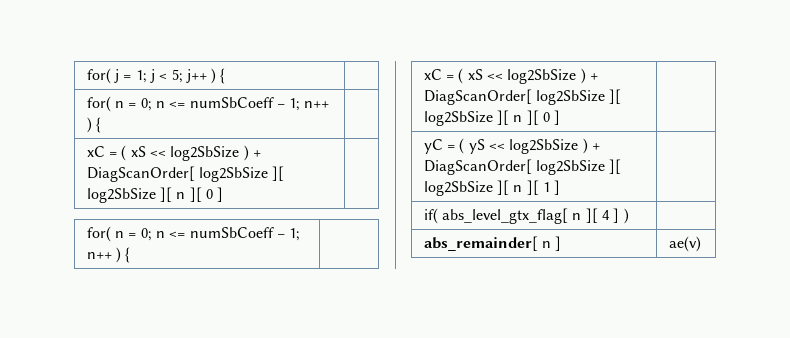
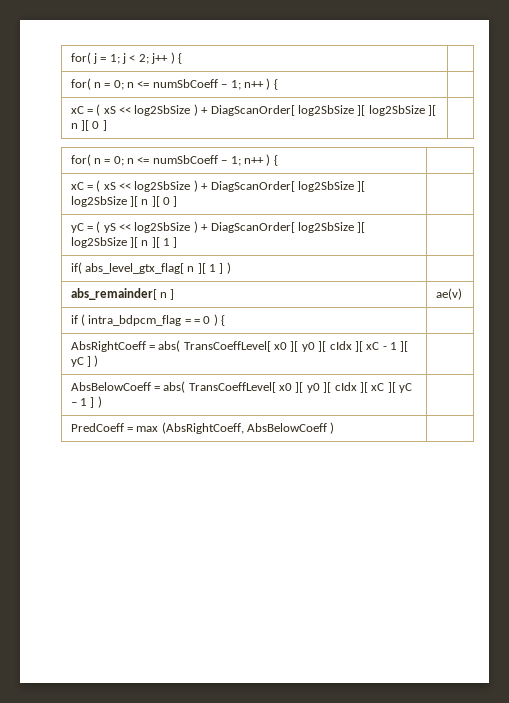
[171,69,183,83] 5; -> [138,54,149,64] 2;
[601,210,610,220] 4 -> [209,264,217,272] 1
(701, 244) none -> [70,314,226,326] [70,340,409,352] [70,355,99,367] [70,381,413,393] [70,396,102,408] [70,422,335,434] // if ( intra_bdpcm_flag = = 0 ) { | // AbsRightCoeff = abs( TransCoeffLevel[ x0 ][ y0 ][ cIdx ][ xC - 1 ][ yC ] ) | // AbsBelowCoeff = abs( TransCoeffLevel[ x0 ][ y0 ][ cIdx ][ xC ][ yC – 1 ] ) | // PredCoeff = max (AbsRightCoeff, AbsBelowCoeff ) |

